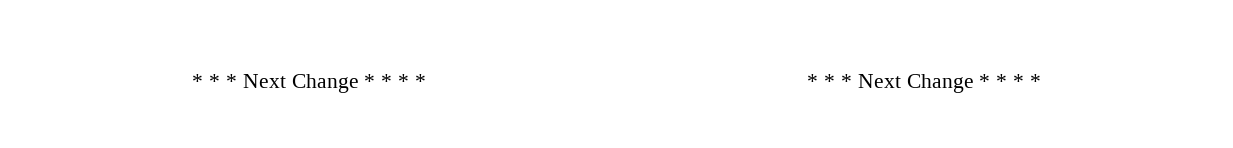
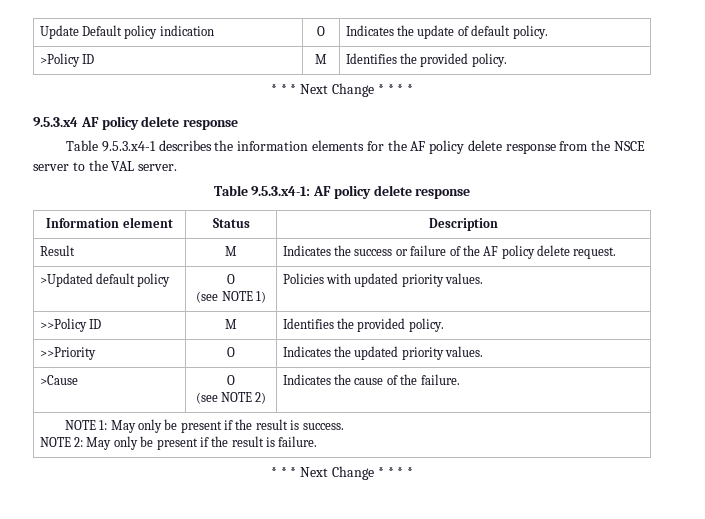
[192,74,426,93] * * * Next Change * * * * -> [39,25,214,39] [317,26,325,36] [345,25,548,39] [39,53,95,67] [315,54,327,64] [345,53,507,67] [270,83,414,97] [33,116,239,130] [66,140,646,154] [33,160,178,171] [213,185,471,199] [46,217,173,228] [212,218,250,228] [429,218,498,231] [39,245,75,256] [225,246,238,256] [282,245,617,259] [39,273,171,287] [227,274,236,284] [196,291,266,303] [282,273,484,287] [39,318,102,332] [225,319,238,329] [282,318,444,332] [39,347,96,360] [227,347,236,357] [282,346,484,360] [39,375,78,385] [227,375,236,385] [195,392,267,404] [282,374,460,385] [64,419,344,433] [39,436,318,450] Update Default policy indication | O | Indicates the update of default policy. // >Policy ID | M | Identifies the provided policy. // * * * Next Change * * * * // 9.5.3.x4 AF policy delete response // Table 9.5.3.x4-1 describes the information elements for the AF policy delete response from the NSCE server to the VAL server. // Table 9.5.3.x4-1: AF policy delete response // Information element | Status | Description // Result | M | Indicates the success or failure of the AF policy delete request. // >Updated default policy | O // (see NOTE 1) | Policies with updated priority values. // >>Policy ID | M | Identifies the provided policy. // >>Priority | O | Indicates the updated priority values. // >Cause | O // (see NOTE 2) | Indicates the cause of the failure. // NOTE 1: May only be present if the result is success. // NOTE 2: May only be present if the result is failure.

